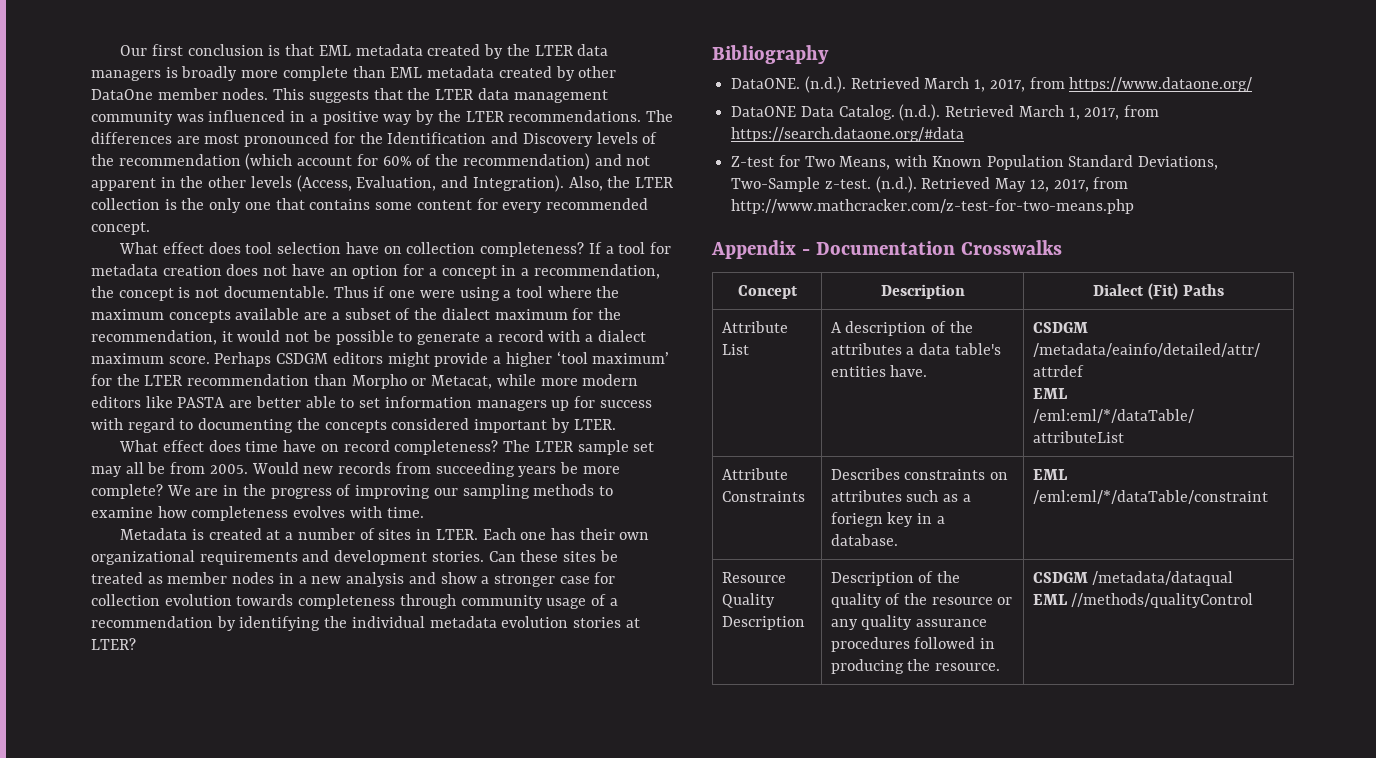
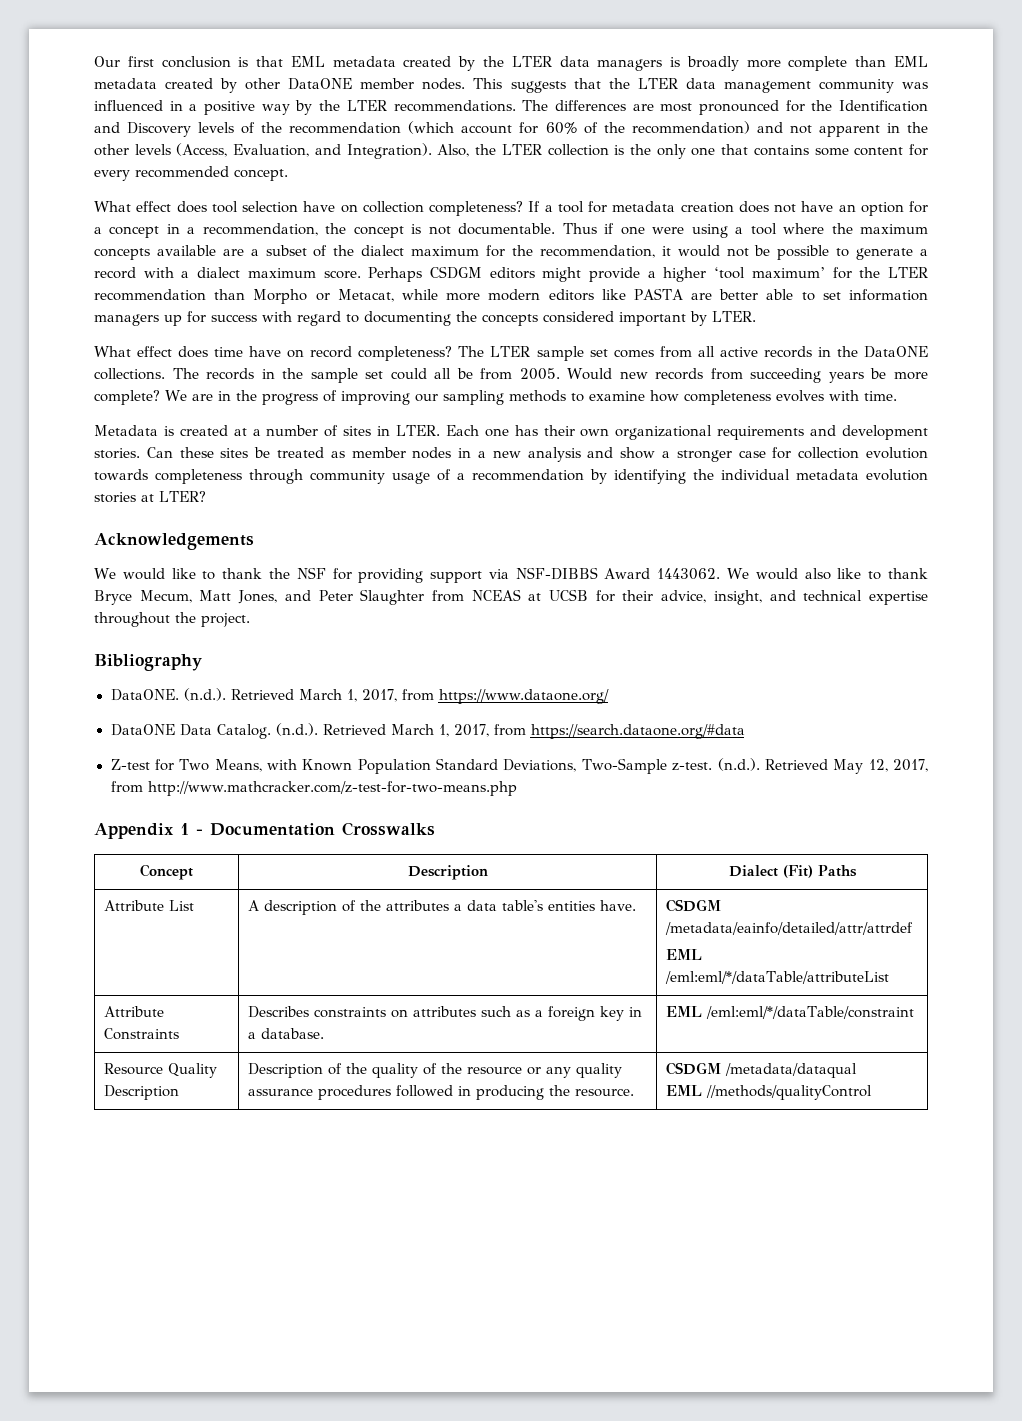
[91,89,153,100] DataOne -> [288,78,353,90] DataONE
[91,466,122,477] may -> [613,346,929,358] [94,368,427,383] comes from all active records in the DataONE collections. The records in the sample set could
(136, 644) none -> [94,533,254,550] [94,567,928,583] [94,589,929,605] [94,612,250,627] // Acknowledgements // We would like to thank the NSF for providing support via NSF-DIBBS Award 1443062. We would also like to thank Bryce Mecum, Matt Jones, and Peter Slaughter from NCEAS at UCSB for their advice, insight, and technical expertise throughout the project.
(796, 249) none -> [180,823,189,835] 1
[830,512,883,527] foriegn -> [547,1006,595,1021] foreign

